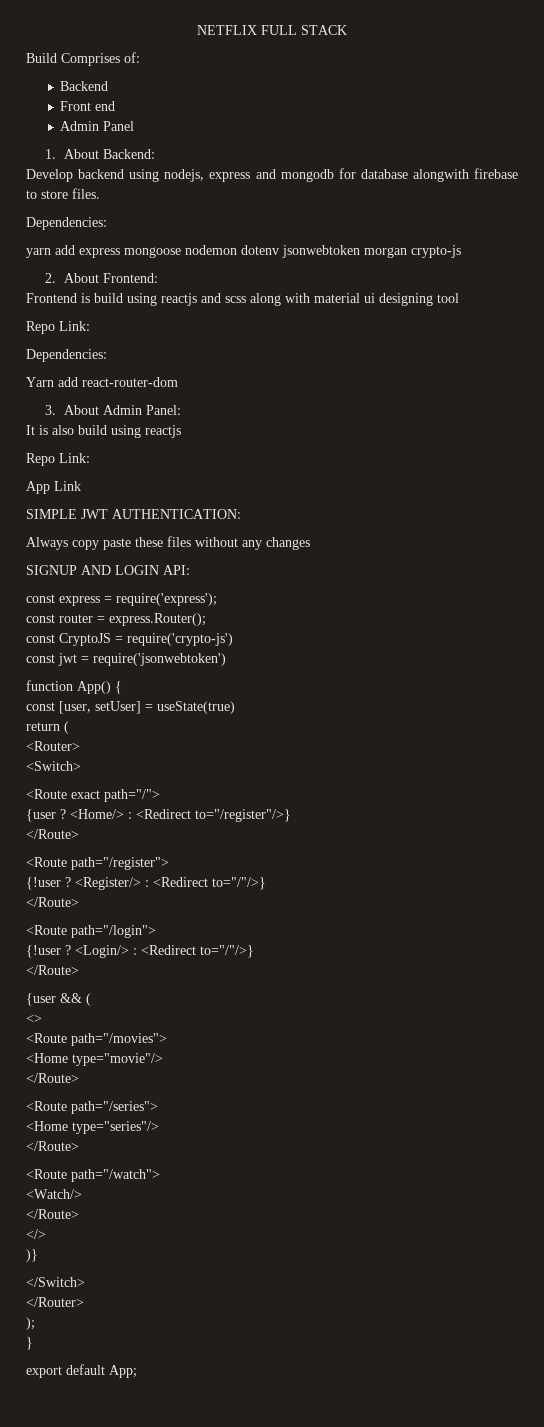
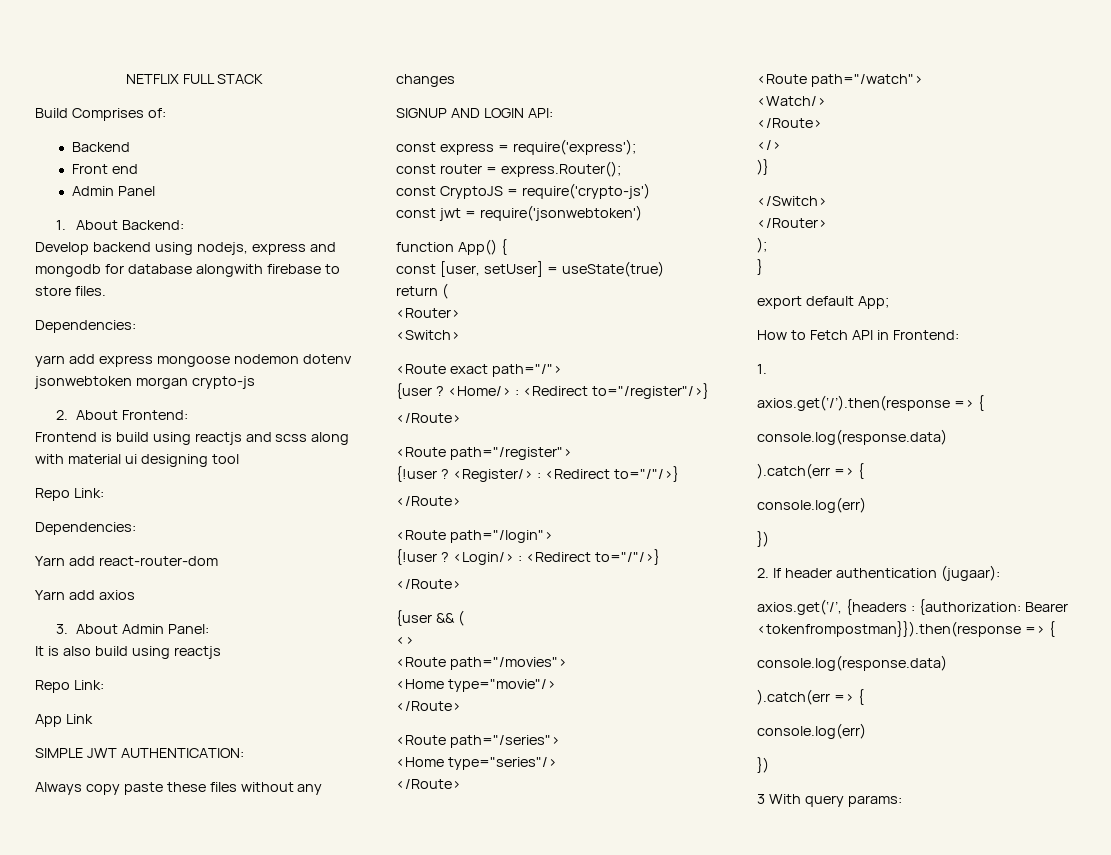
(178, 382) none -> [35,590,135,600] // Yarn add axios
(137, 1371) none -> [757,330,959,340] [757,364,767,374] [757,395,984,411] [757,429,947,445] [757,463,864,479] [757,497,866,513] [757,531,769,547] [757,565,1000,581] [757,599,1068,615] [757,621,1055,637] [757,655,947,671] [757,689,864,705] [757,723,866,739] [757,757,769,773] [757,794,902,807] // How to Fetch API in Frontend: // 1. // axios.get(‘/’).then(response => { // console.log(response.data) // ).catch(err => { // console.log(err) // }) // 2. If header authentication (jugaar): // axios.get(‘/’, {headers : {authorization: Bearer <tokenfrompostman}}).then(response => { // console.log(response.data) // ).catch(err => { // console.log(err) // }) // 3 With query params:

